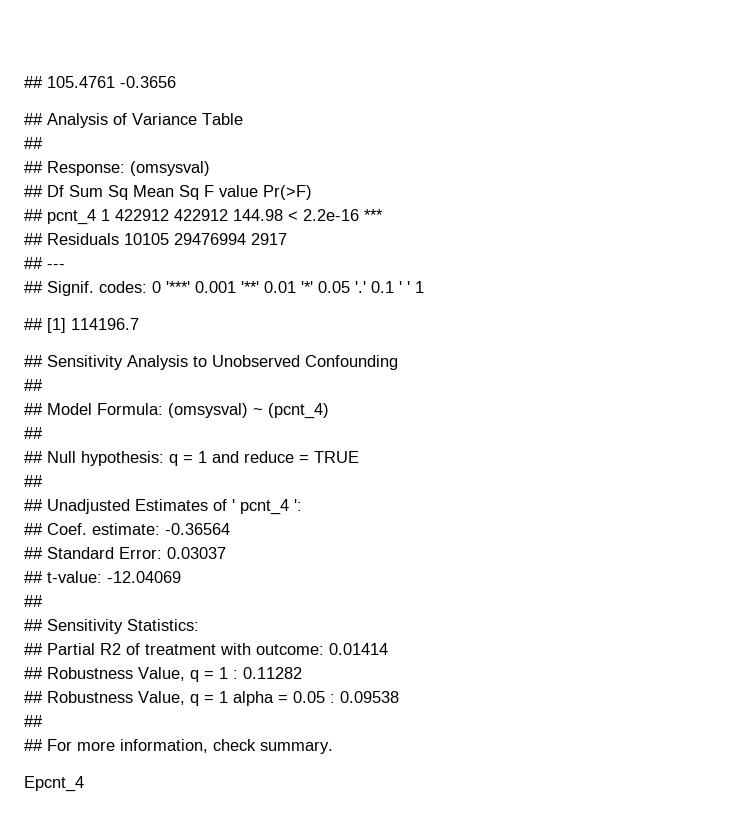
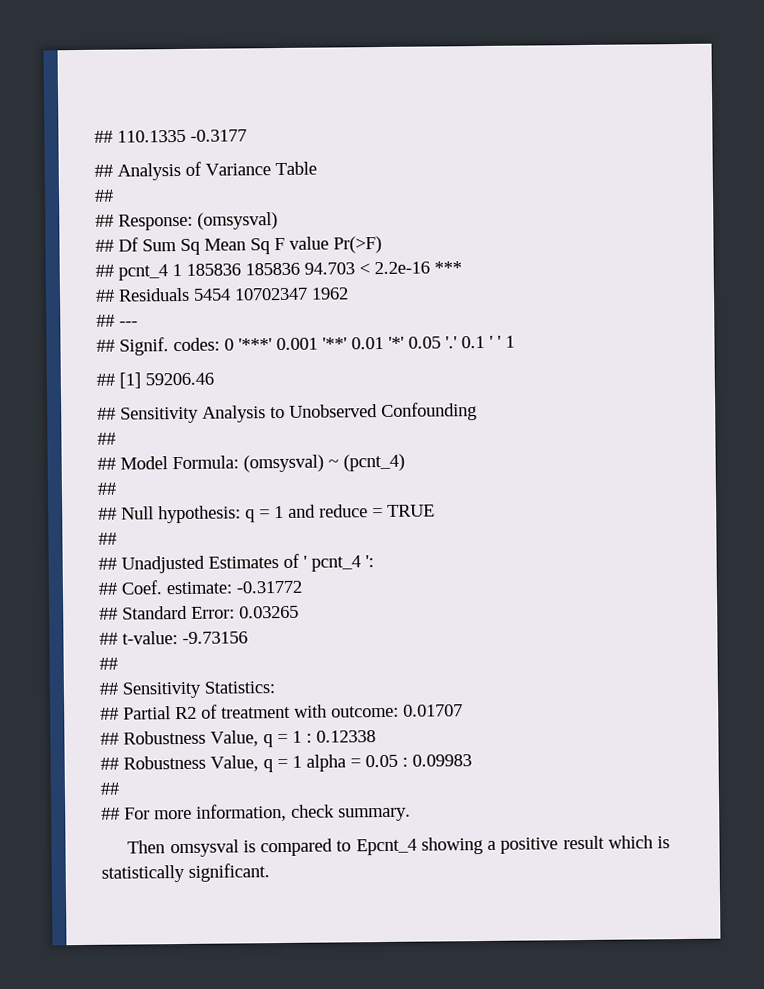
[24,76,176,88] ## 105.4761 -0.3656 -> [94,129,247,143] ## 110.1335 -0.3177
[115,209,283,221] 422912 422912 144.98 -> [186,262,355,276] 185836 185836 94.703
[124,233,287,245] 10105 29476994 2917 -> [193,287,349,301] 5454 10702347 1962
[71,318,139,330] 114196.7 -> [145,372,214,386] 59206.46
[165,523,230,535] -0.36564 -> [236,580,302,594] -0.31772
[167,547,226,559] 0.03037 -> [239,605,299,619] 0.03265
[107,571,181,583] -12.04069 -> [182,631,248,644] -9.73156
[329,643,388,655] 0.01414 -> [403,704,463,717] 0.01707
[243,667,302,679] 0.11282 -> [316,730,376,743] 0.12338
[340,691,399,703] 0.09538 -> [412,754,472,767] 0.09983
[24,776,84,792] Epcnt_4 -> [127,835,670,858] [101,863,270,883] Then omsysval is compared to Epcnt_4 showing a positive result which is statistically significant.

